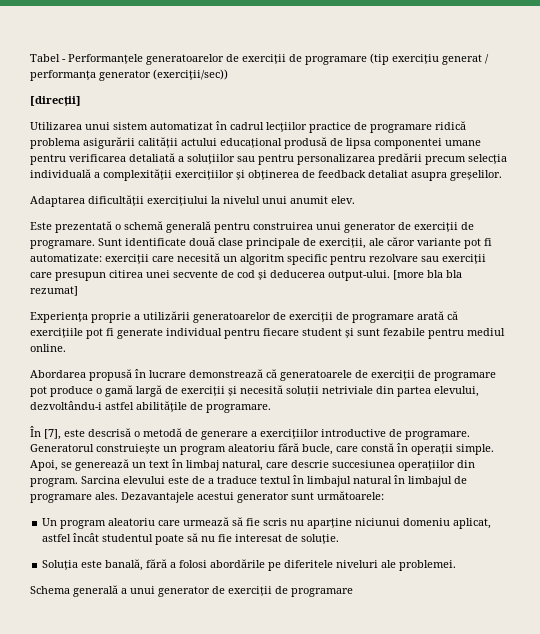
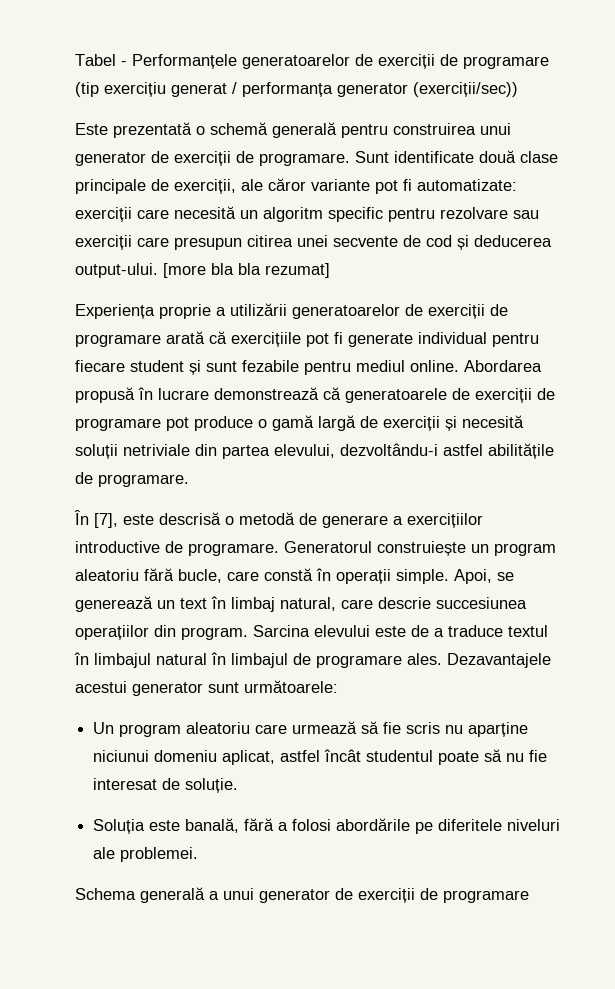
[30,96,81,106] [30,121,466,133] [30,137,481,149] [30,153,507,165] [30,169,502,181] [30,195,355,207] // [direcții] // Utilizarea unui sistem automatizat în cadrul lecțiilor practice de programare ridică problema asigurării calității actului educațional produsă de lipsa componentei umane pentru verificarea detaliată a soluțiilor sau pentru personalizarea predării precum selecția individuală a complexității exercițiilor și obținerea de feedback detaliat asupra greșelilor. // Adaptarea dificultății exercițiului la nivelul unui anumit elev. -> (518, 89) none
(66, 348) // -> (459, 366) none

